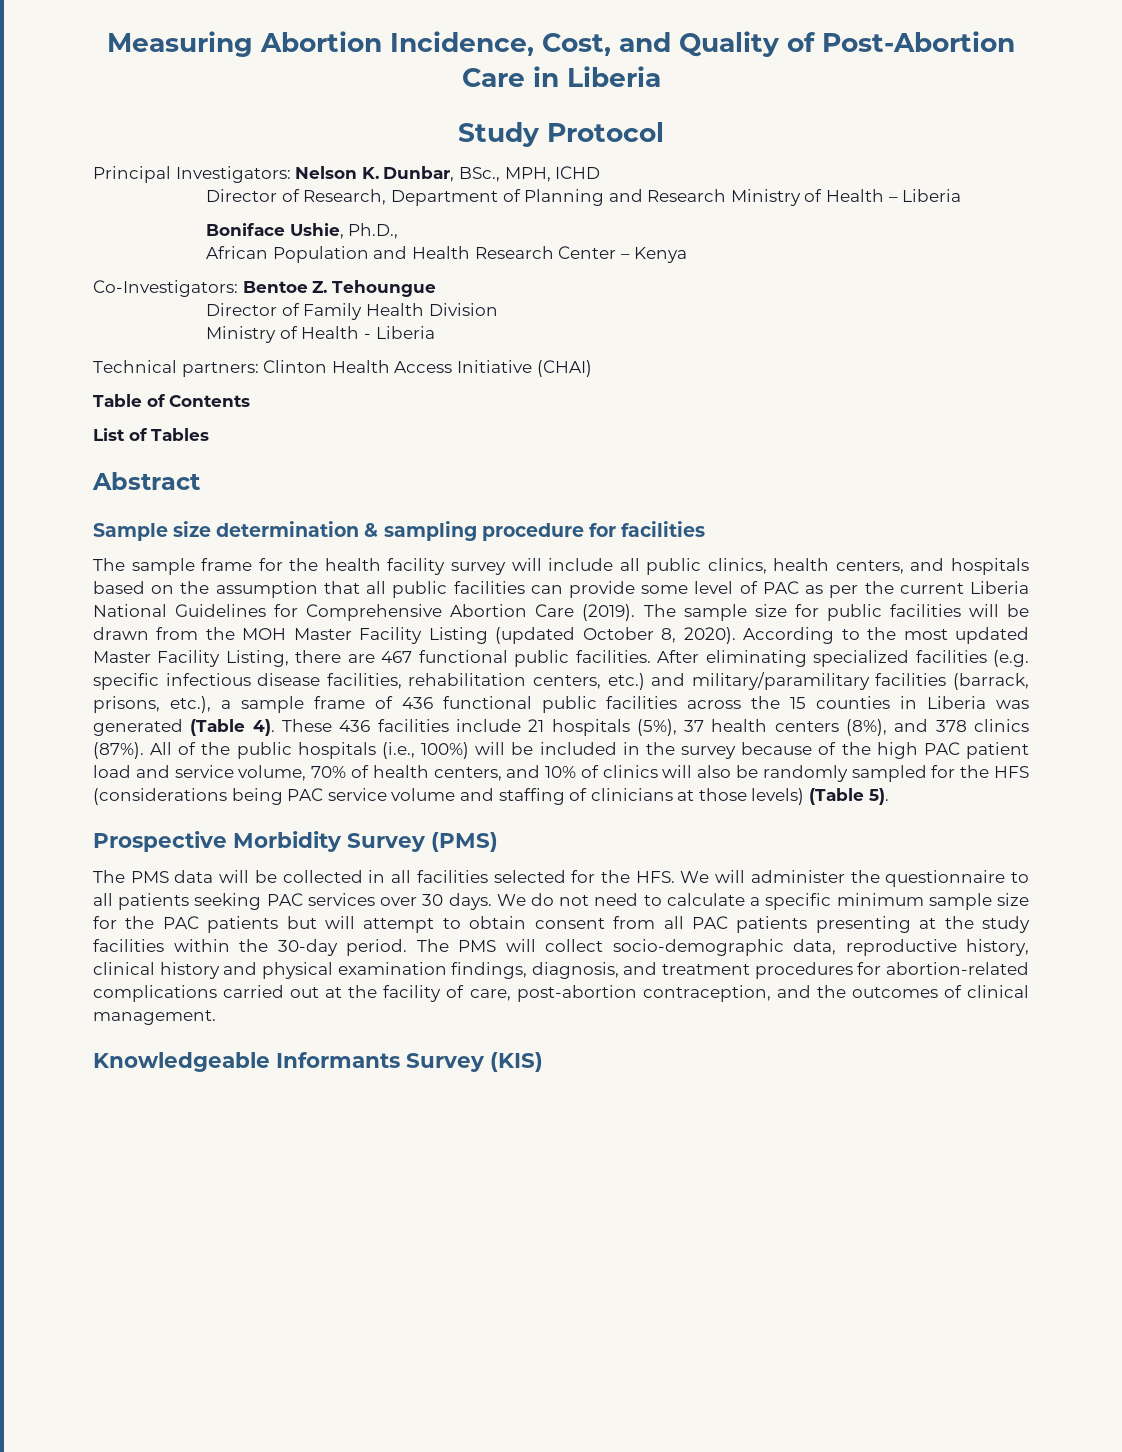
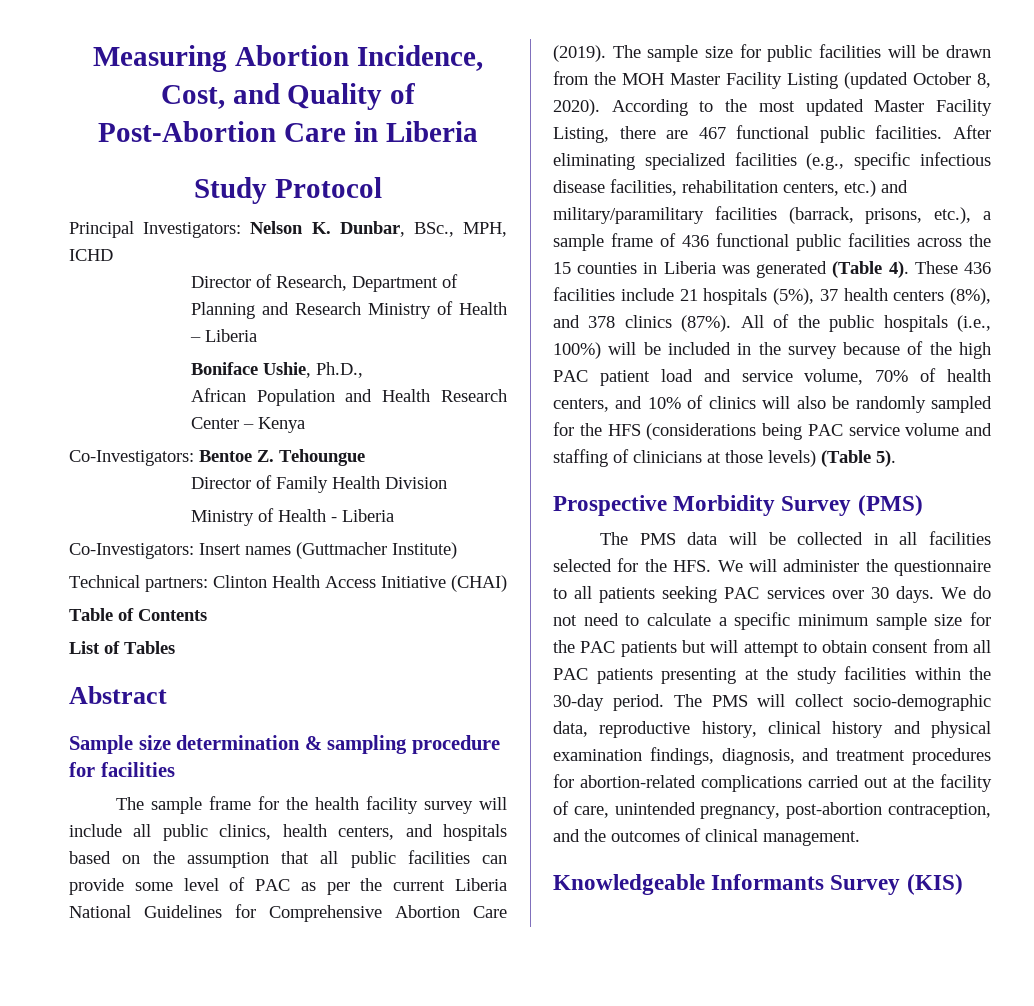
(435, 332) none -> [69,542,457,559] // Co-Investigators: Insert names (Guttmacher Institute)
[992,650,1029,667] (e.g. -> [806,153,845,170] (e.g.,
(511, 995) none -> [614,802,781,819] unintended pregnancy,

